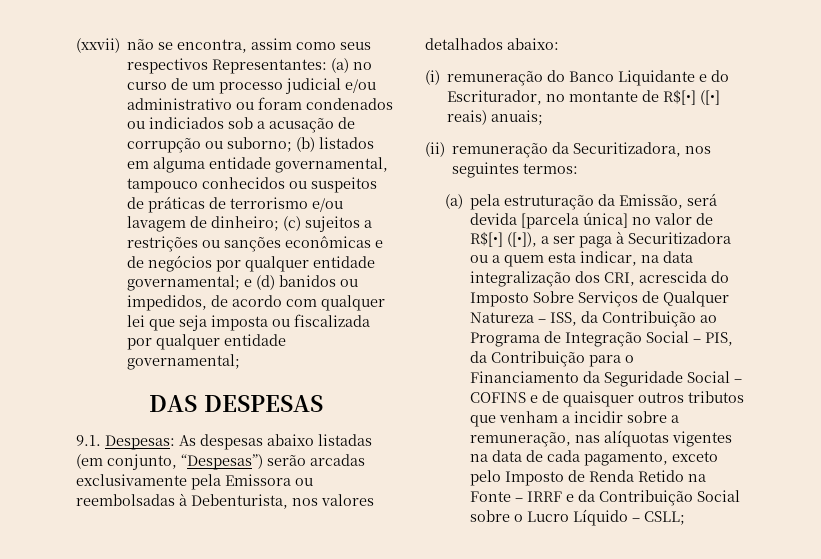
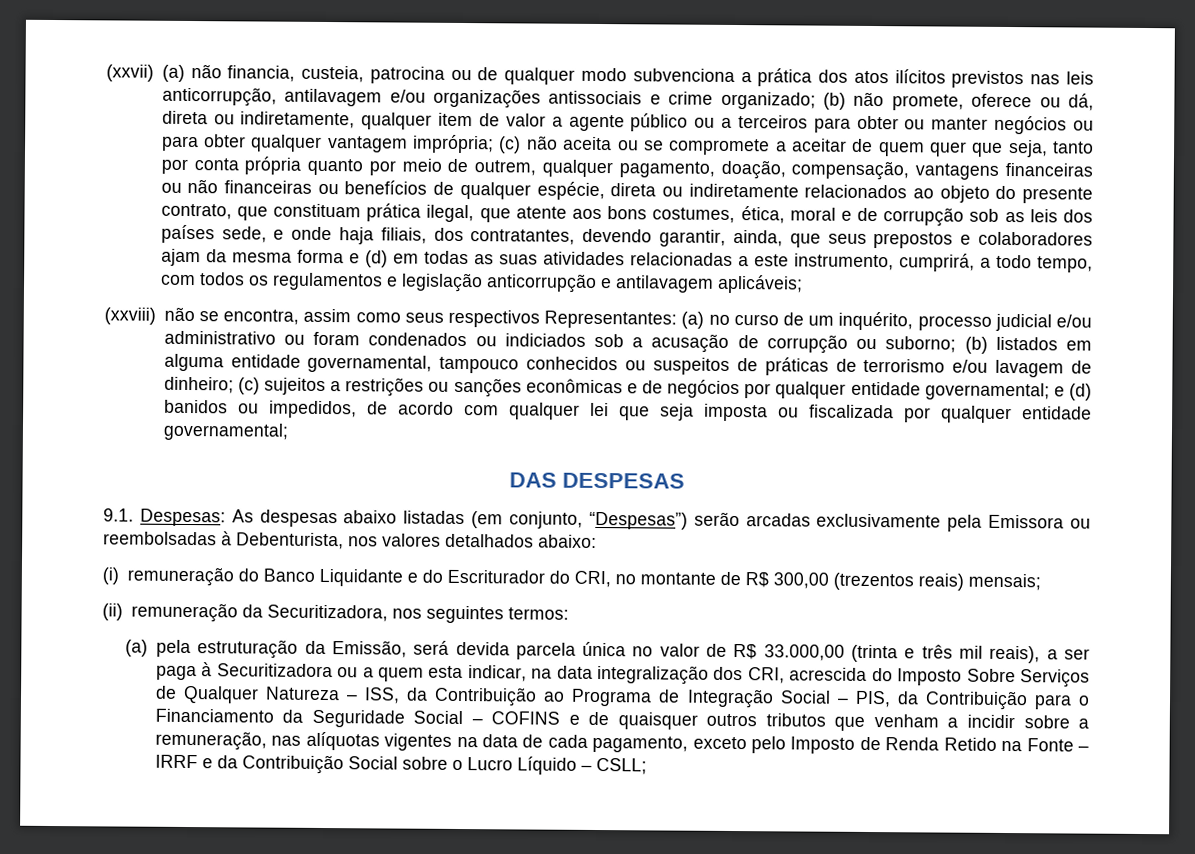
(120, 45) none -> [161,64,1094,89] [161,86,1095,111] [161,110,1094,135] [161,134,1094,158] [160,156,1093,181] [160,178,1093,204] [160,203,1093,227] [160,224,1094,249] [160,248,1094,273] [160,272,803,294] [104,307,156,325] (a) não financia, custeia, patrocina ou de qualquer modo subvenciona a prática dos atos ilícitos previstos nas leis anticorrupção, antilavagem e/ou organizações antissociais e crime organizado; (b) não promete, oferece ou dá, direta ou indiretamente, qualquer item de valor a agente público ou a terceiros para obter ou manter negócios ou para obter qualquer vantagem imprópria; (c) não aceita ou se compromete a aceitar de quem quer que seja, tanto por conta própria quanto por meio de outrem, qualquer pagamento, doação, compensação, vantagens financeiras ou não financeiras ou benefícios de qualquer espécie, direta ou indiretamente relacionados ao objeto do presente contrato, que constituam prática ilegal, que atente aos bons costumes, ética, moral e de corrupção sob as leis dos países sede, e onde haja filiais, dos contratantes, devendo garantir, ainda, que seus prepostos e colaboradores ajam da mesma forma e (d) em todas as suas atividades relacionadas a este instrumento, cumprirá, a todo tempo, com todos os regulamentos e legislação anticorrupção e antilavagem aplicáveis; // (xxviii)
(216, 86) none -> [838,311,914,331] inquérito,
[447,90,721,105] [447,110,544,125] Escriturador, no montante de R$[•] ([•] reais) anuais; -> [446,569,1041,591] Escriturador do CRI, no montante de R$ 300,00 (trezentos reais) mensais;
[521,212,629,229] [parcela única] -> [515,641,627,660] parcela única
[470,232,538,247] R$[•] ([•]), -> [733,644,1041,664] R$ 33.000,00 (trinta e três mil reais),

